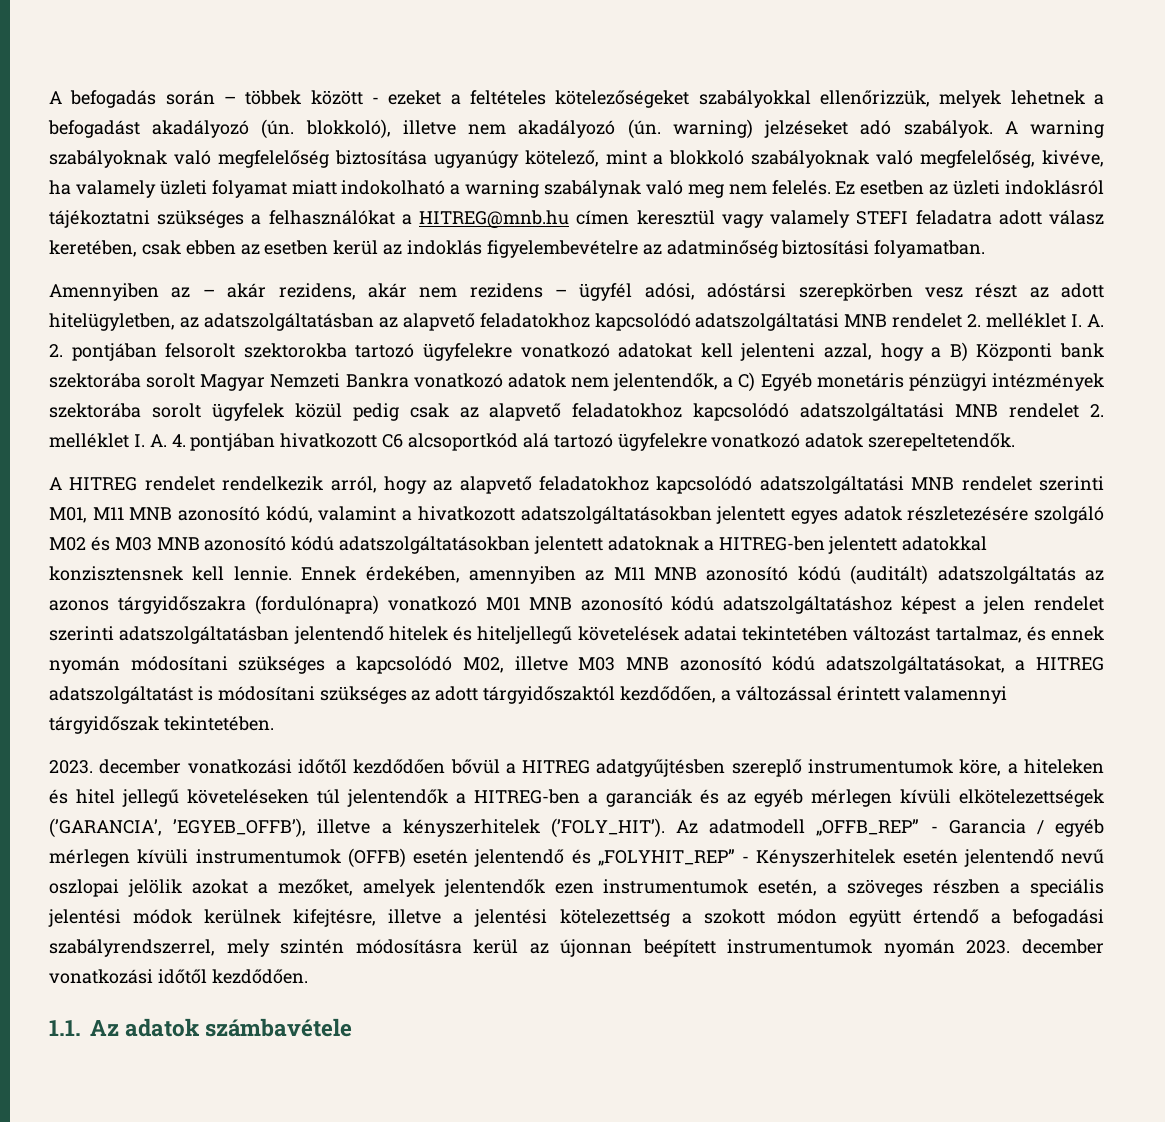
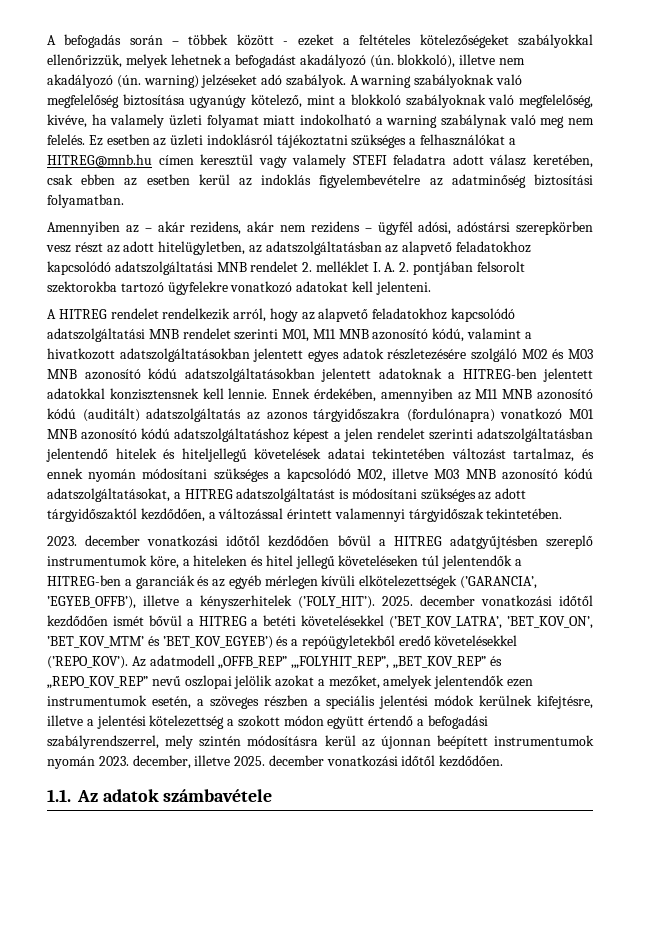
[740,342,1105,362] [49,372,1104,392] [49,403,1104,421] [49,433,1016,451] jelenteni azzal, hogy a B) Központi bank szektorába sorolt Magyar Nemzeti Bankra vonatkozó adatok nem jelentendők, a C) Egyéb monetáris pénzügyi intézmények szektorába sorolt ügyfelek közül pedig csak az alapvető feladatokhoz kapcsolódó adatszolgáltatási MNB rendelet 2. melléklet I. A. 4. pontjában hivatkozott C6 alcsoportkód alá tartozó ügyfelekre vonatkozó adatok szerepeltetendők. -> [375,281,431,295] jelenteni.
[676,819,1104,837] [49,848,1054,868] Az adatmodell „OFFB_REP” - Garancia / egyéb mérlegen kívüli instrumentumok (OFFB) esetén jelentendő és „FOLYHIT_REP” - Kényszerhitelek esetén jelentendő -> [382,595,593,607] [47,615,593,629] [47,635,518,649] [47,655,502,669] [47,676,148,689] 2025. december vonatkozási időtől kezdődően ismét bővül a HITREG a betéti követelésekkel (’BET_KOV_LATRA’, ’BET_KOV_ON’, ’BET_KOV_MTM’ és ’BET_KOV_EGYEB’) és a repóügyletekből eredő követelésekkel (’REPO_KOV’). Az adatmodell „OFFB_REP” ,„FOLYHIT_REP”, „BET_KOV_REP” és „REPO_KOV_REP”
(1011, 947) none -> [132,755,266,769] december, illetve 2025.

